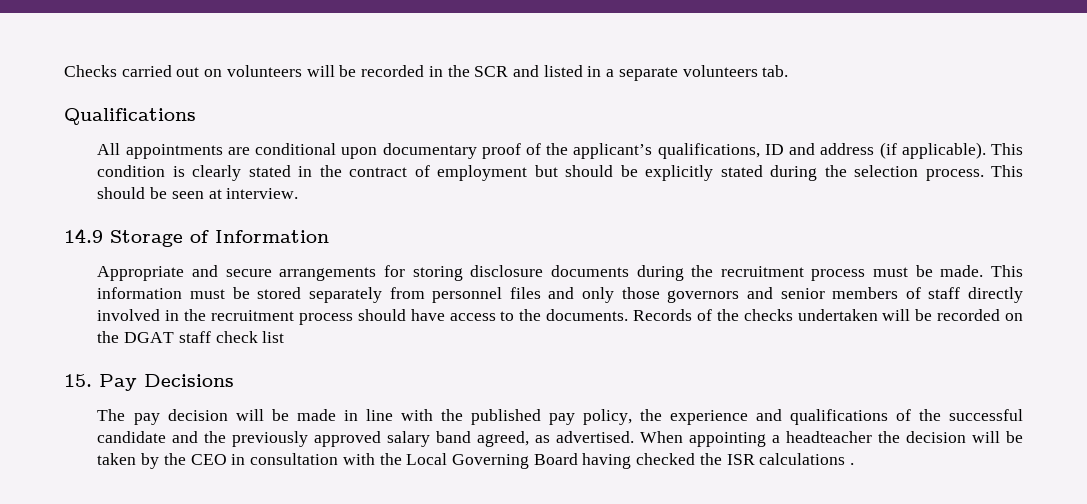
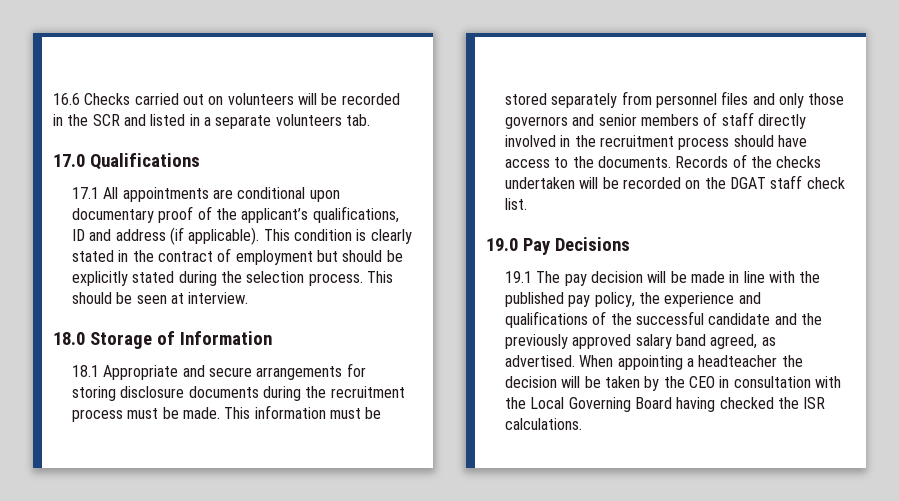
(64, 71) none -> [53,93,80,105] 16.6
(789, 71) none -> [53,154,85,167] 17.0
(196, 116) none -> [72,187,100,199] 17.1
[64,228,103,243] 14.9 -> [53,332,85,345] 18.0
(329, 236) none -> [72,365,100,377] 18.1
[262,331,285,343] [64,374,92,387] list // 15. -> [505,198,528,210] [486,238,518,251] list. // 19.0
(234, 380) none -> [505,271,533,283] 19.1
[759,453,855,465] calculations . -> [505,418,583,430] calculations.

